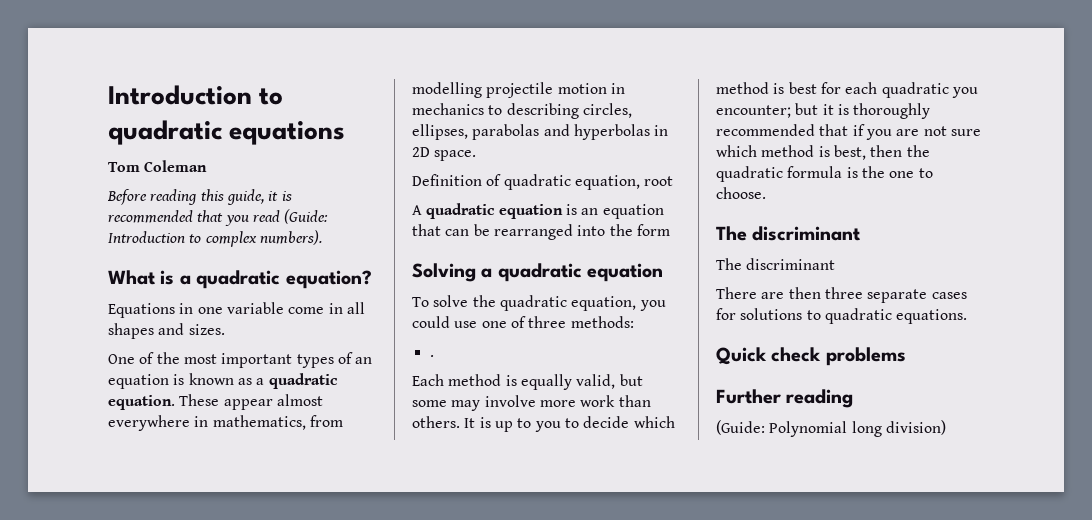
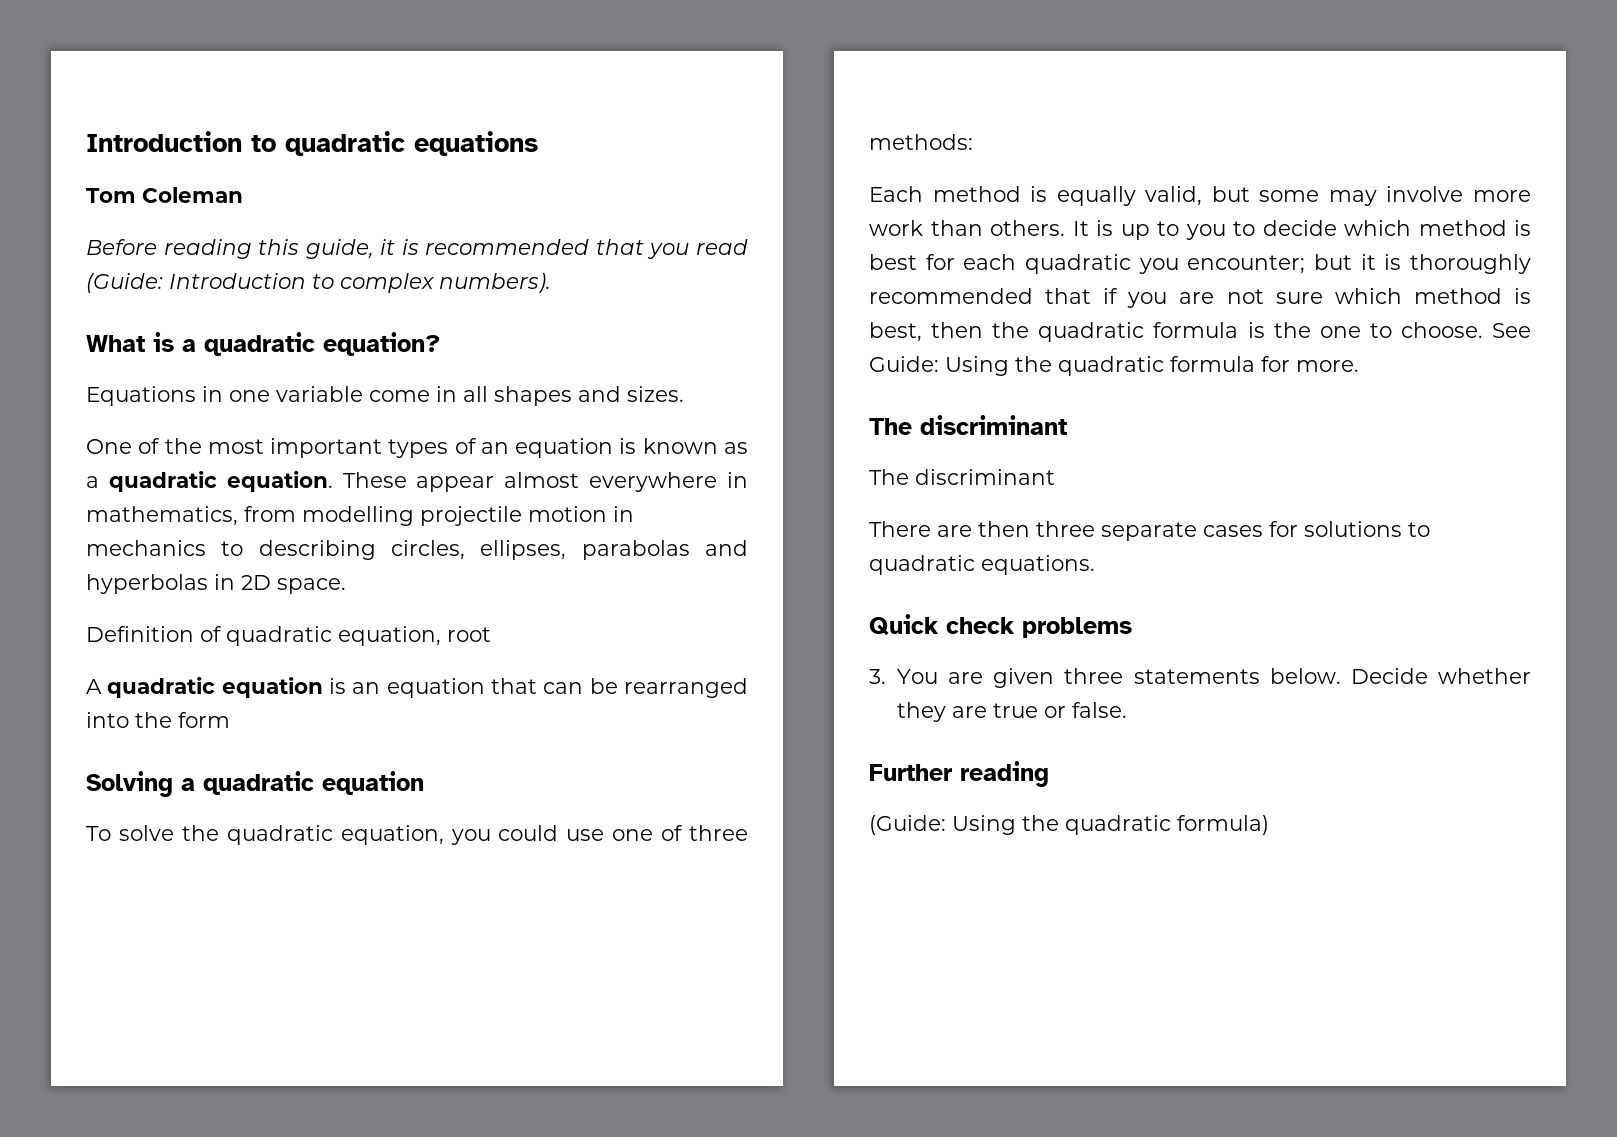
[429,355,434,357] // . -> (973, 142) none
(766, 193) none -> [1492,323,1531,338] [869,356,1359,376] See Guide: Using the quadratic formula for more.
(906, 356) none -> [869,668,1531,688] [896,702,1127,722] // 3. You are given three statements below. Decide whether they are true or false.
[769,420,946,437] Polynomial long division) -> [952,815,1269,835] Using the quadratic formula)

